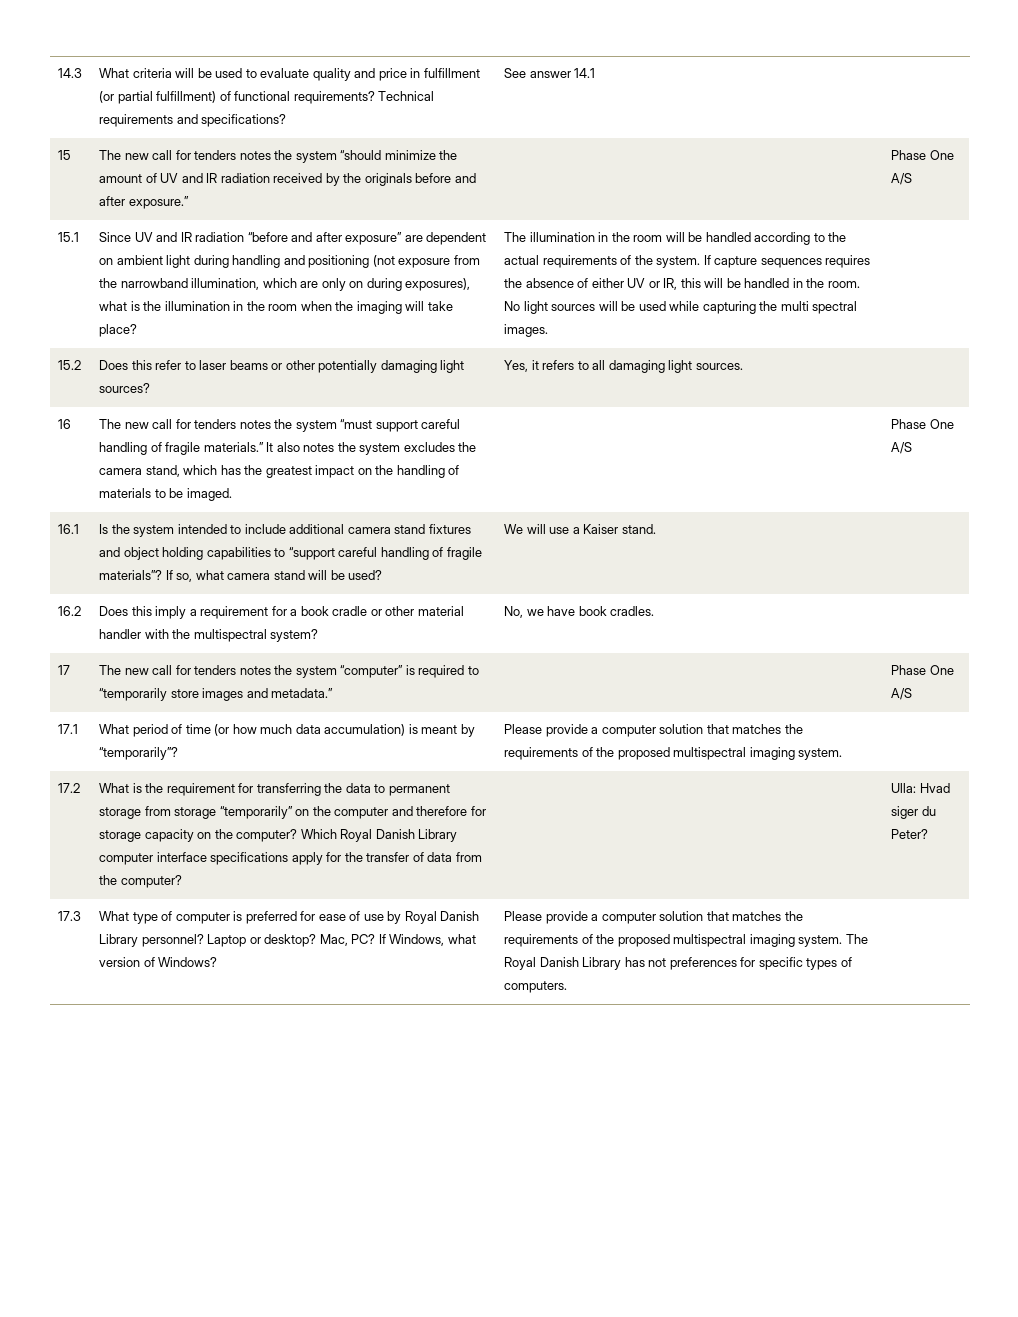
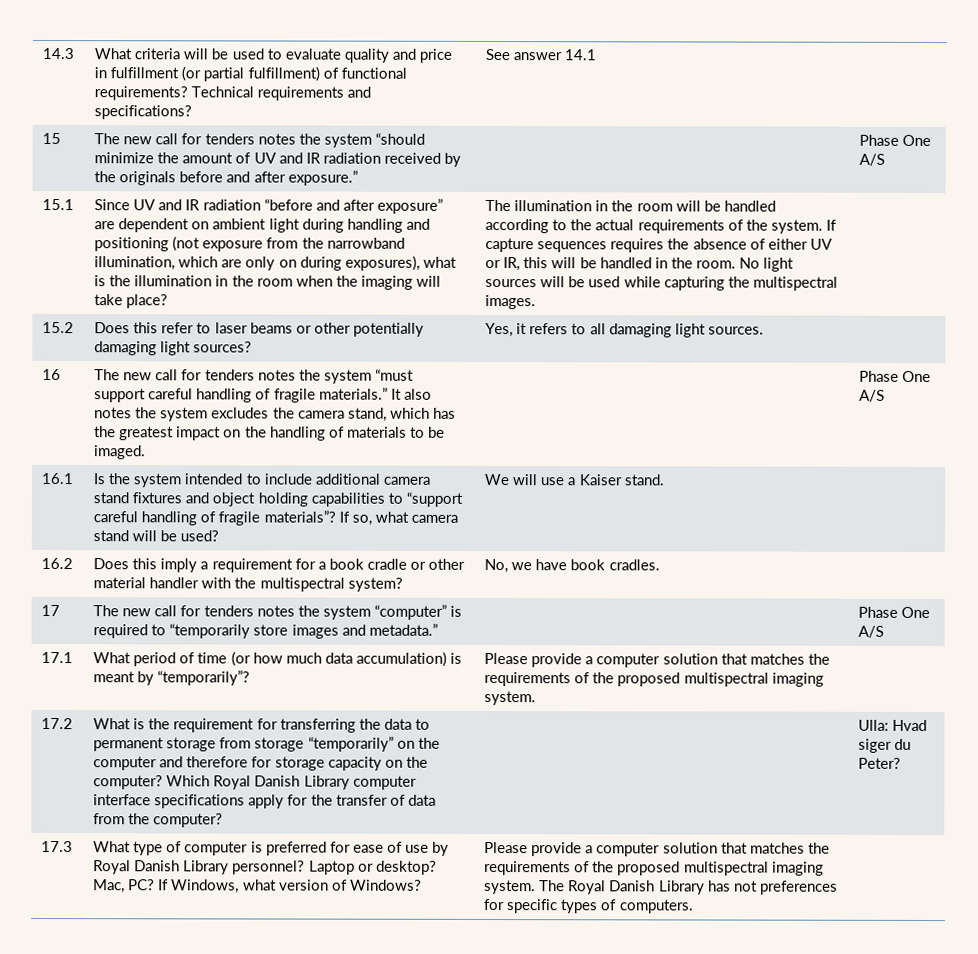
[780,301,858,314] multi spectral -> [752,276,838,291] multispectral

